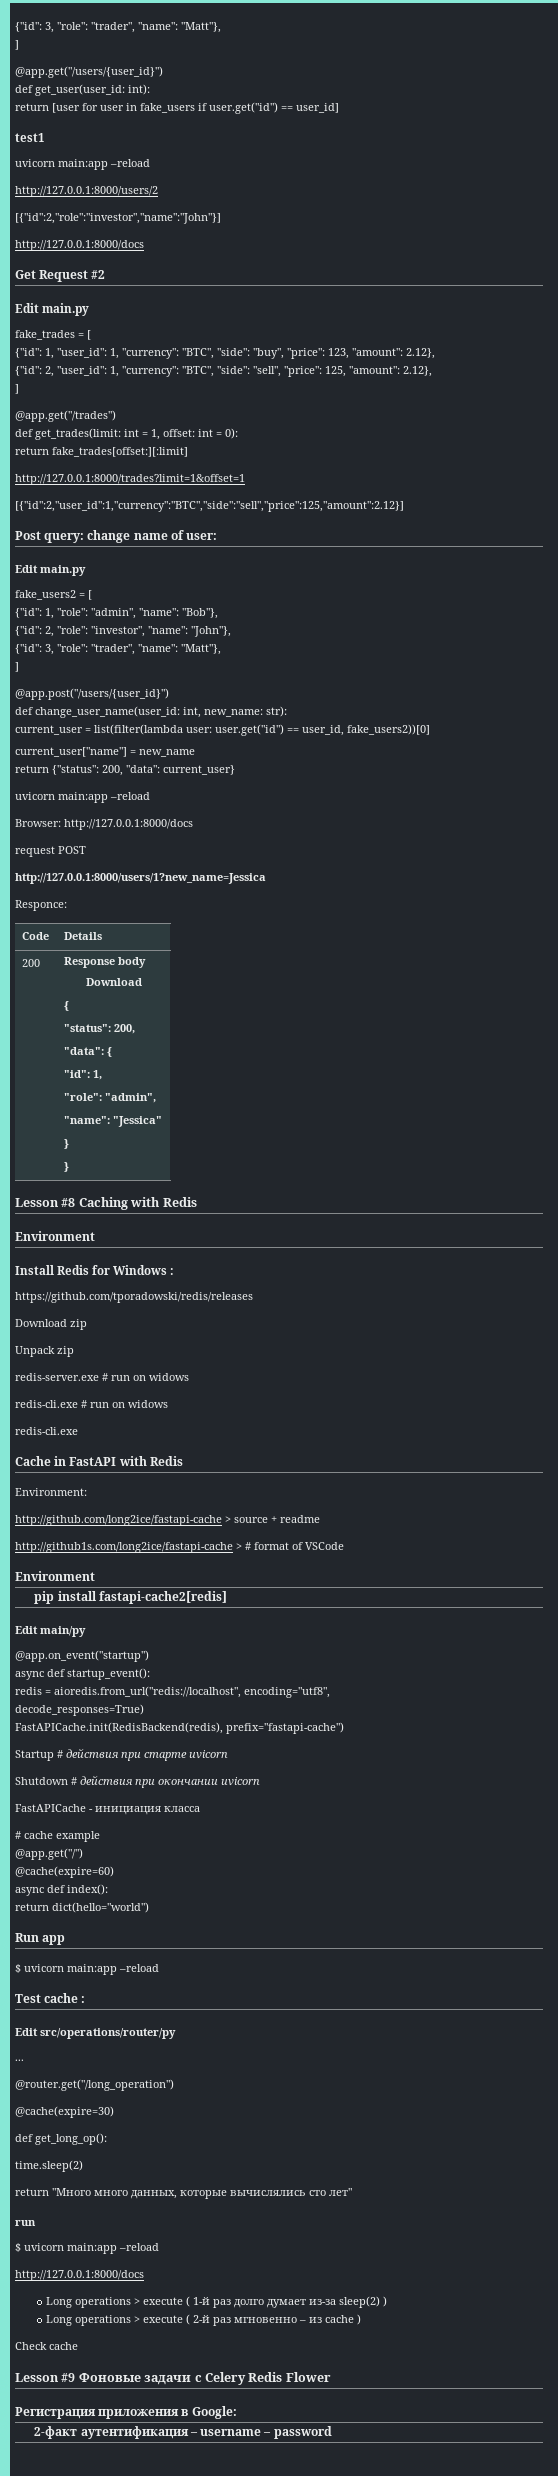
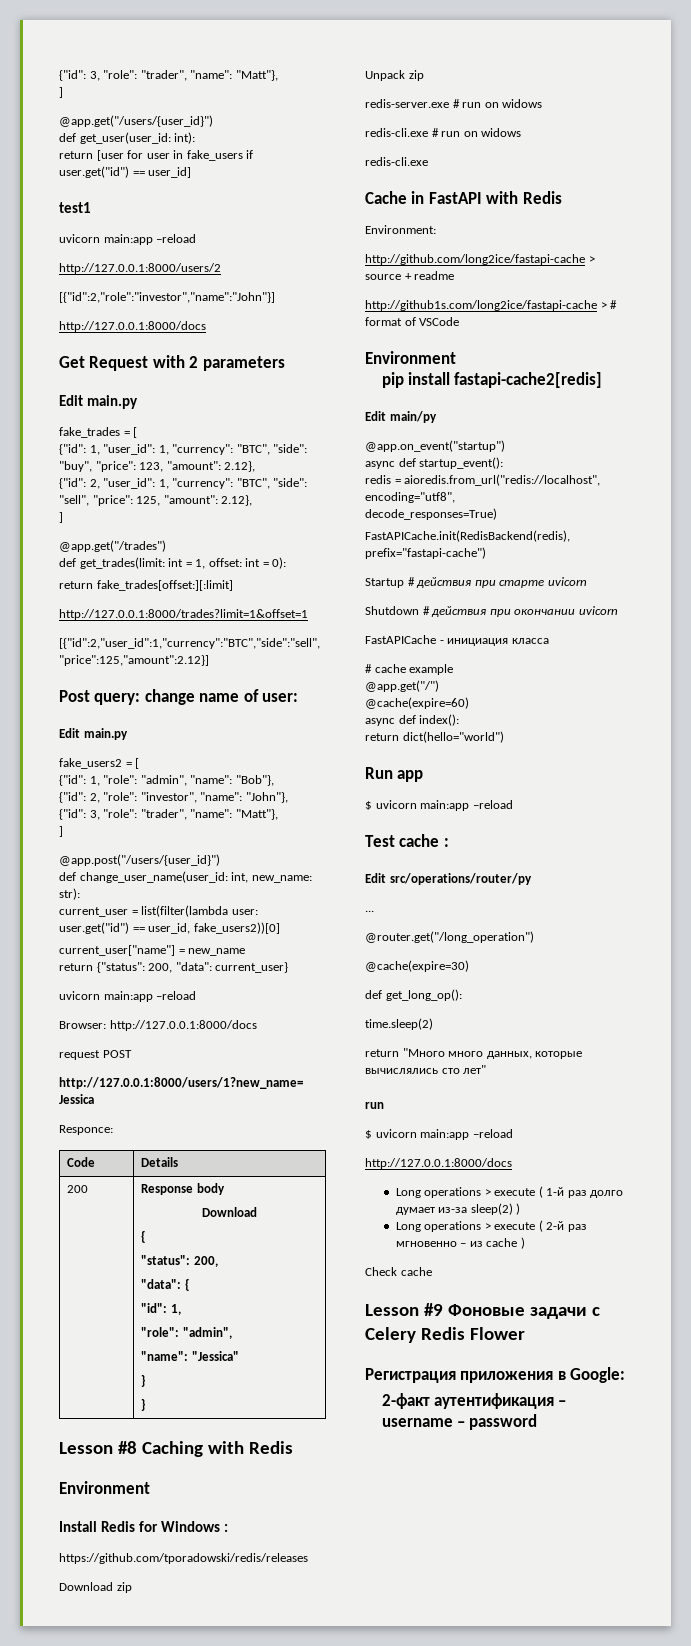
[91,270,106,279] #2 -> [152,355,285,371] with 2 parameters

